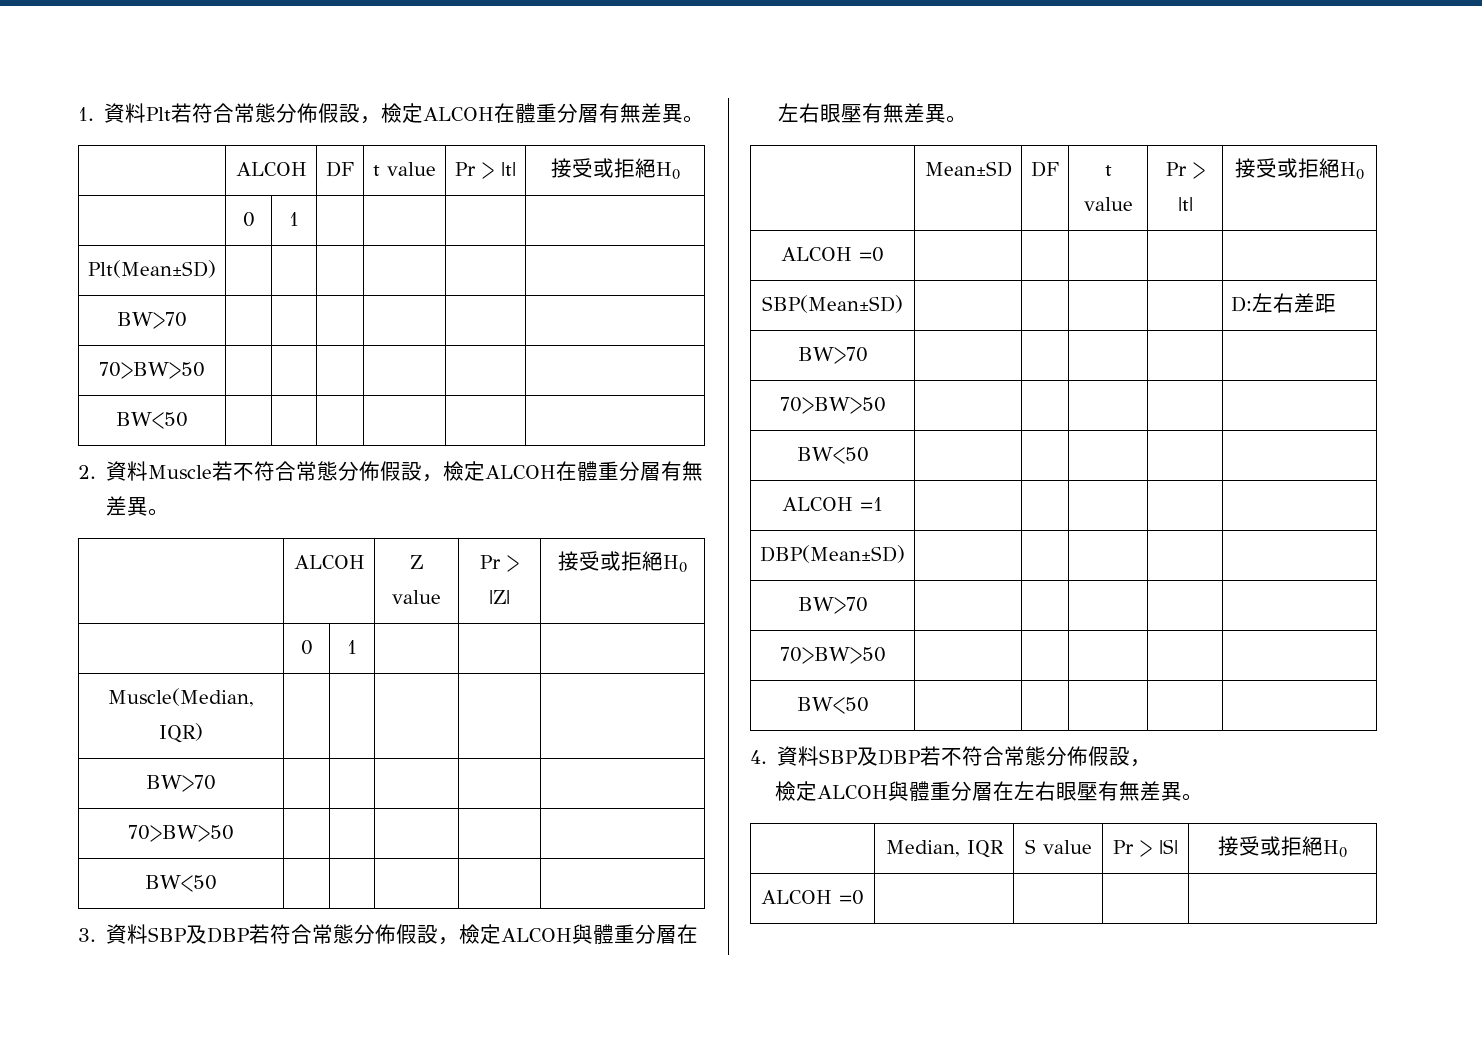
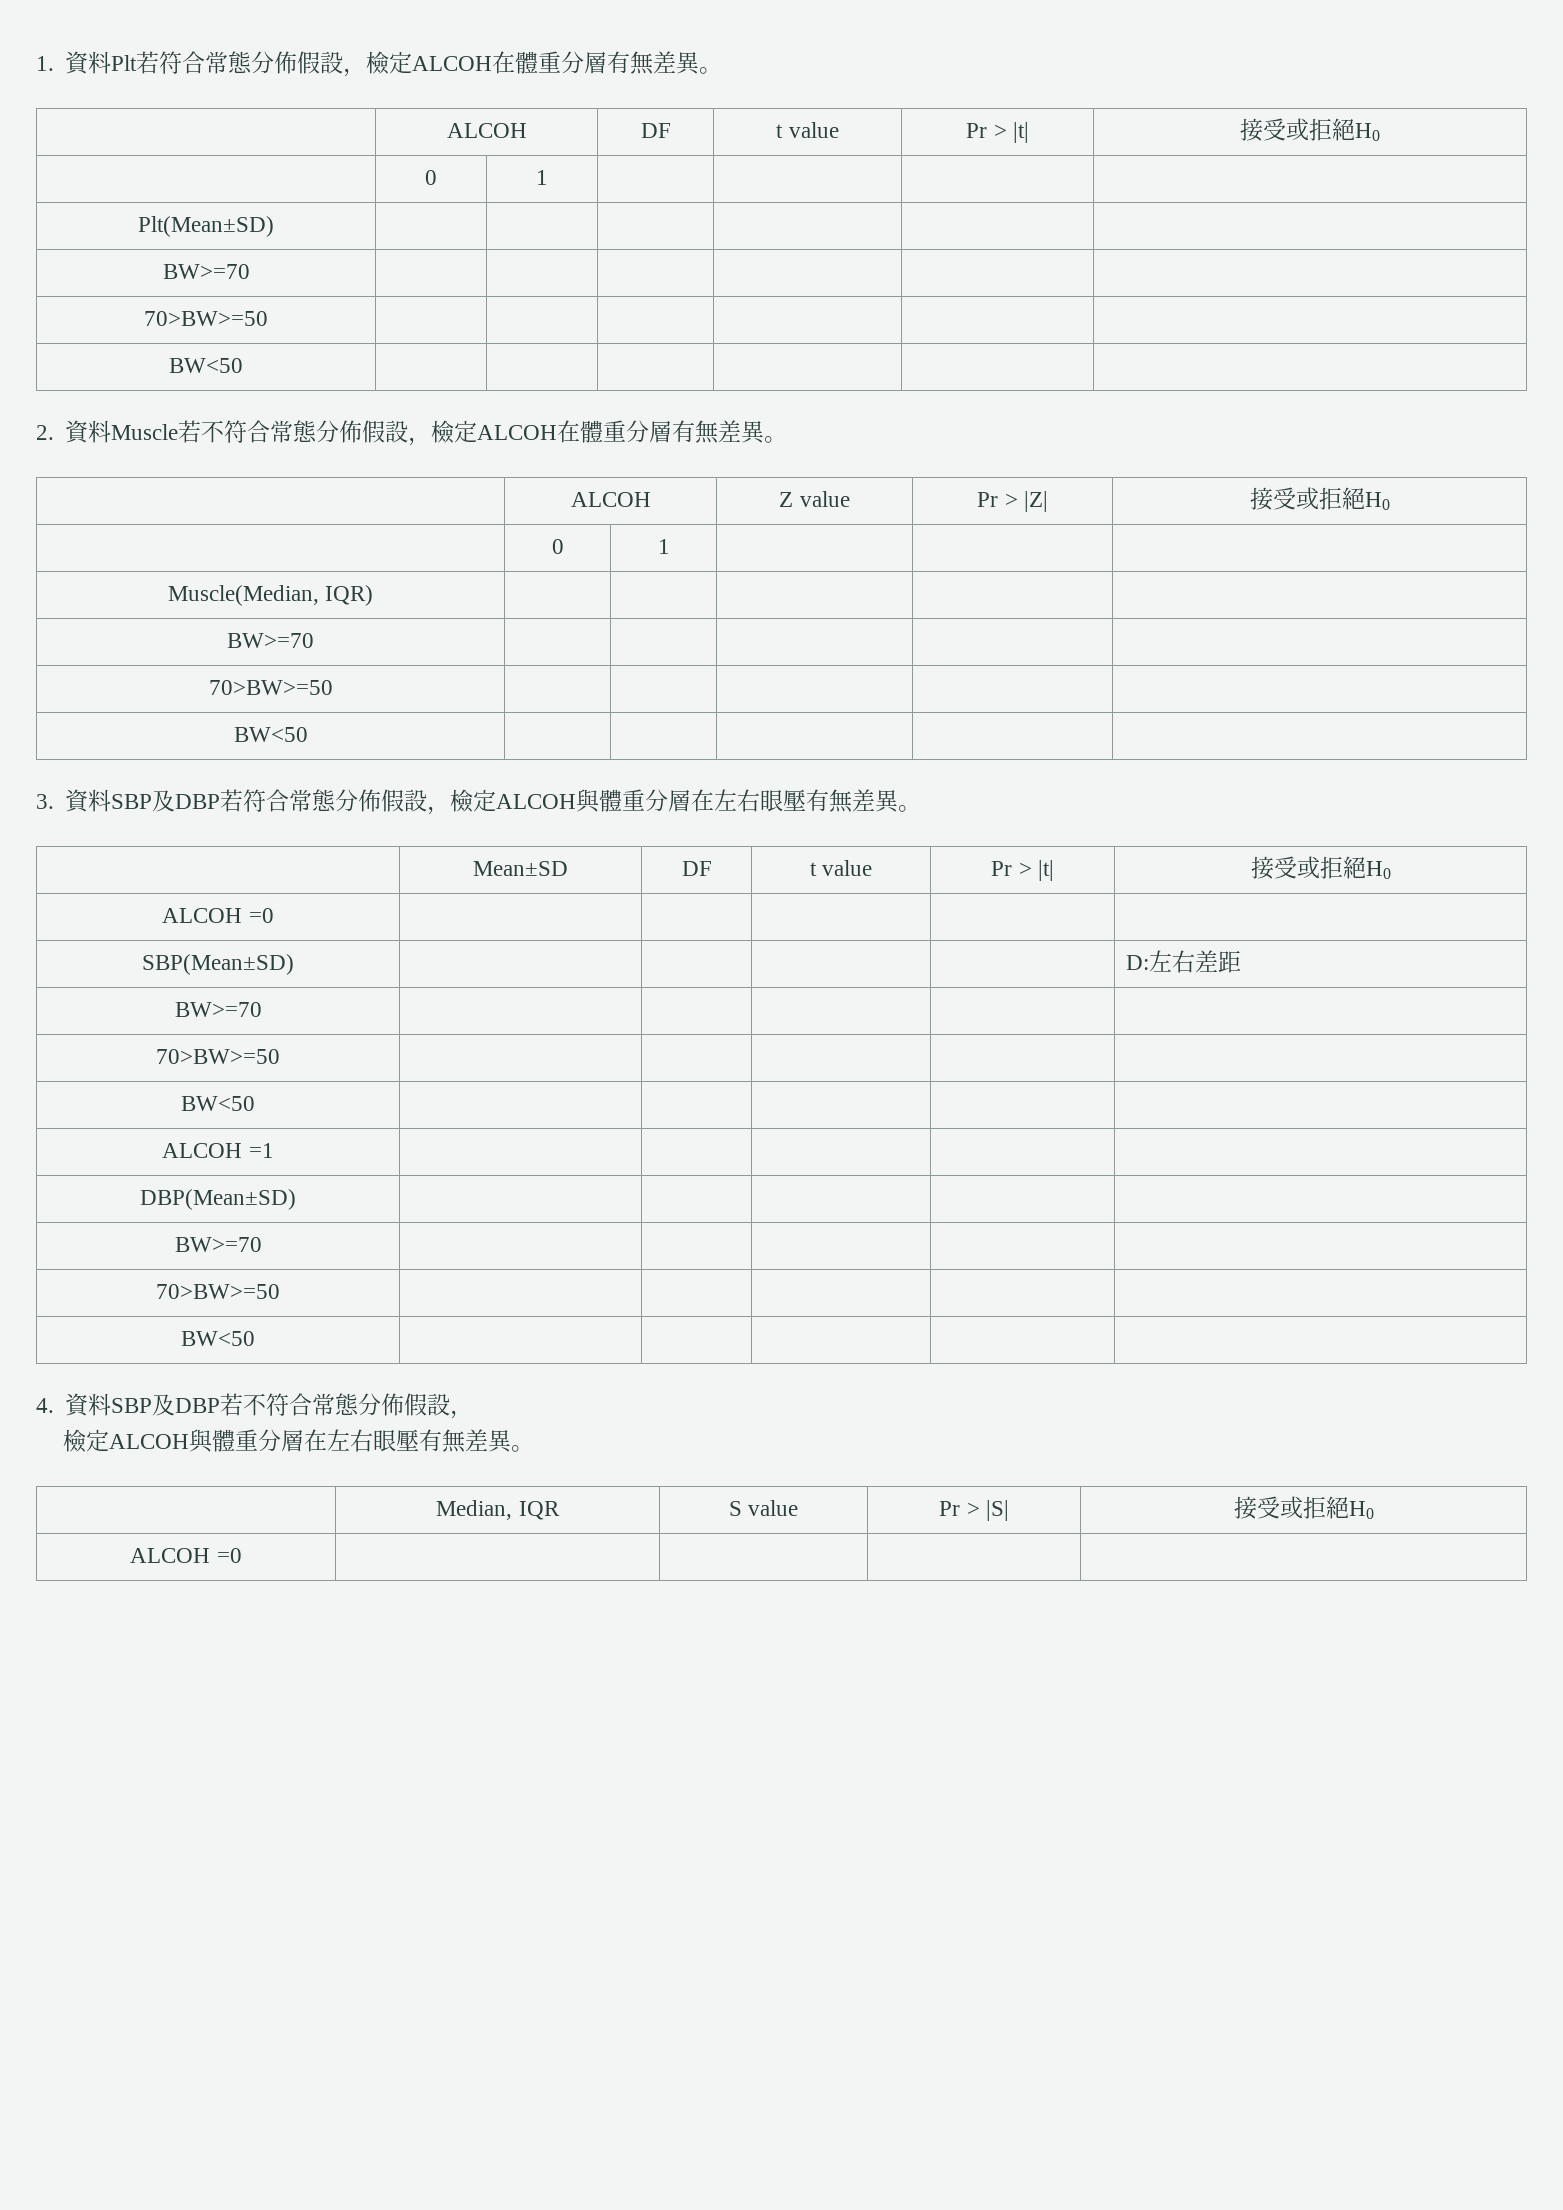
[117,312,187,329] [99,362,205,379] BW>70 | | | | | | // 70>BW>50 -> [162,264,250,279] [144,311,268,326] BW>=70 | | | | | | // 70>BW>=50
[146,775,216,792] [128,825,234,842] BW>70 | | | | | // 70>BW>50 -> [227,633,314,648] [208,680,333,695] BW>=70 | | | | | // 70>BW>=50
[797,347,868,364] [779,397,886,414] BW>70 | | | | | // 70>BW>50 -> [174,1002,262,1017] [156,1049,280,1064] BW>=70 | | | | | // 70>BW>=50
[797,597,868,614] [779,647,886,664] BW>70 | | | | | // 70>BW>50 -> [174,1237,262,1252] [156,1284,280,1299] BW>=70 | | | | | // 70>BW>=50

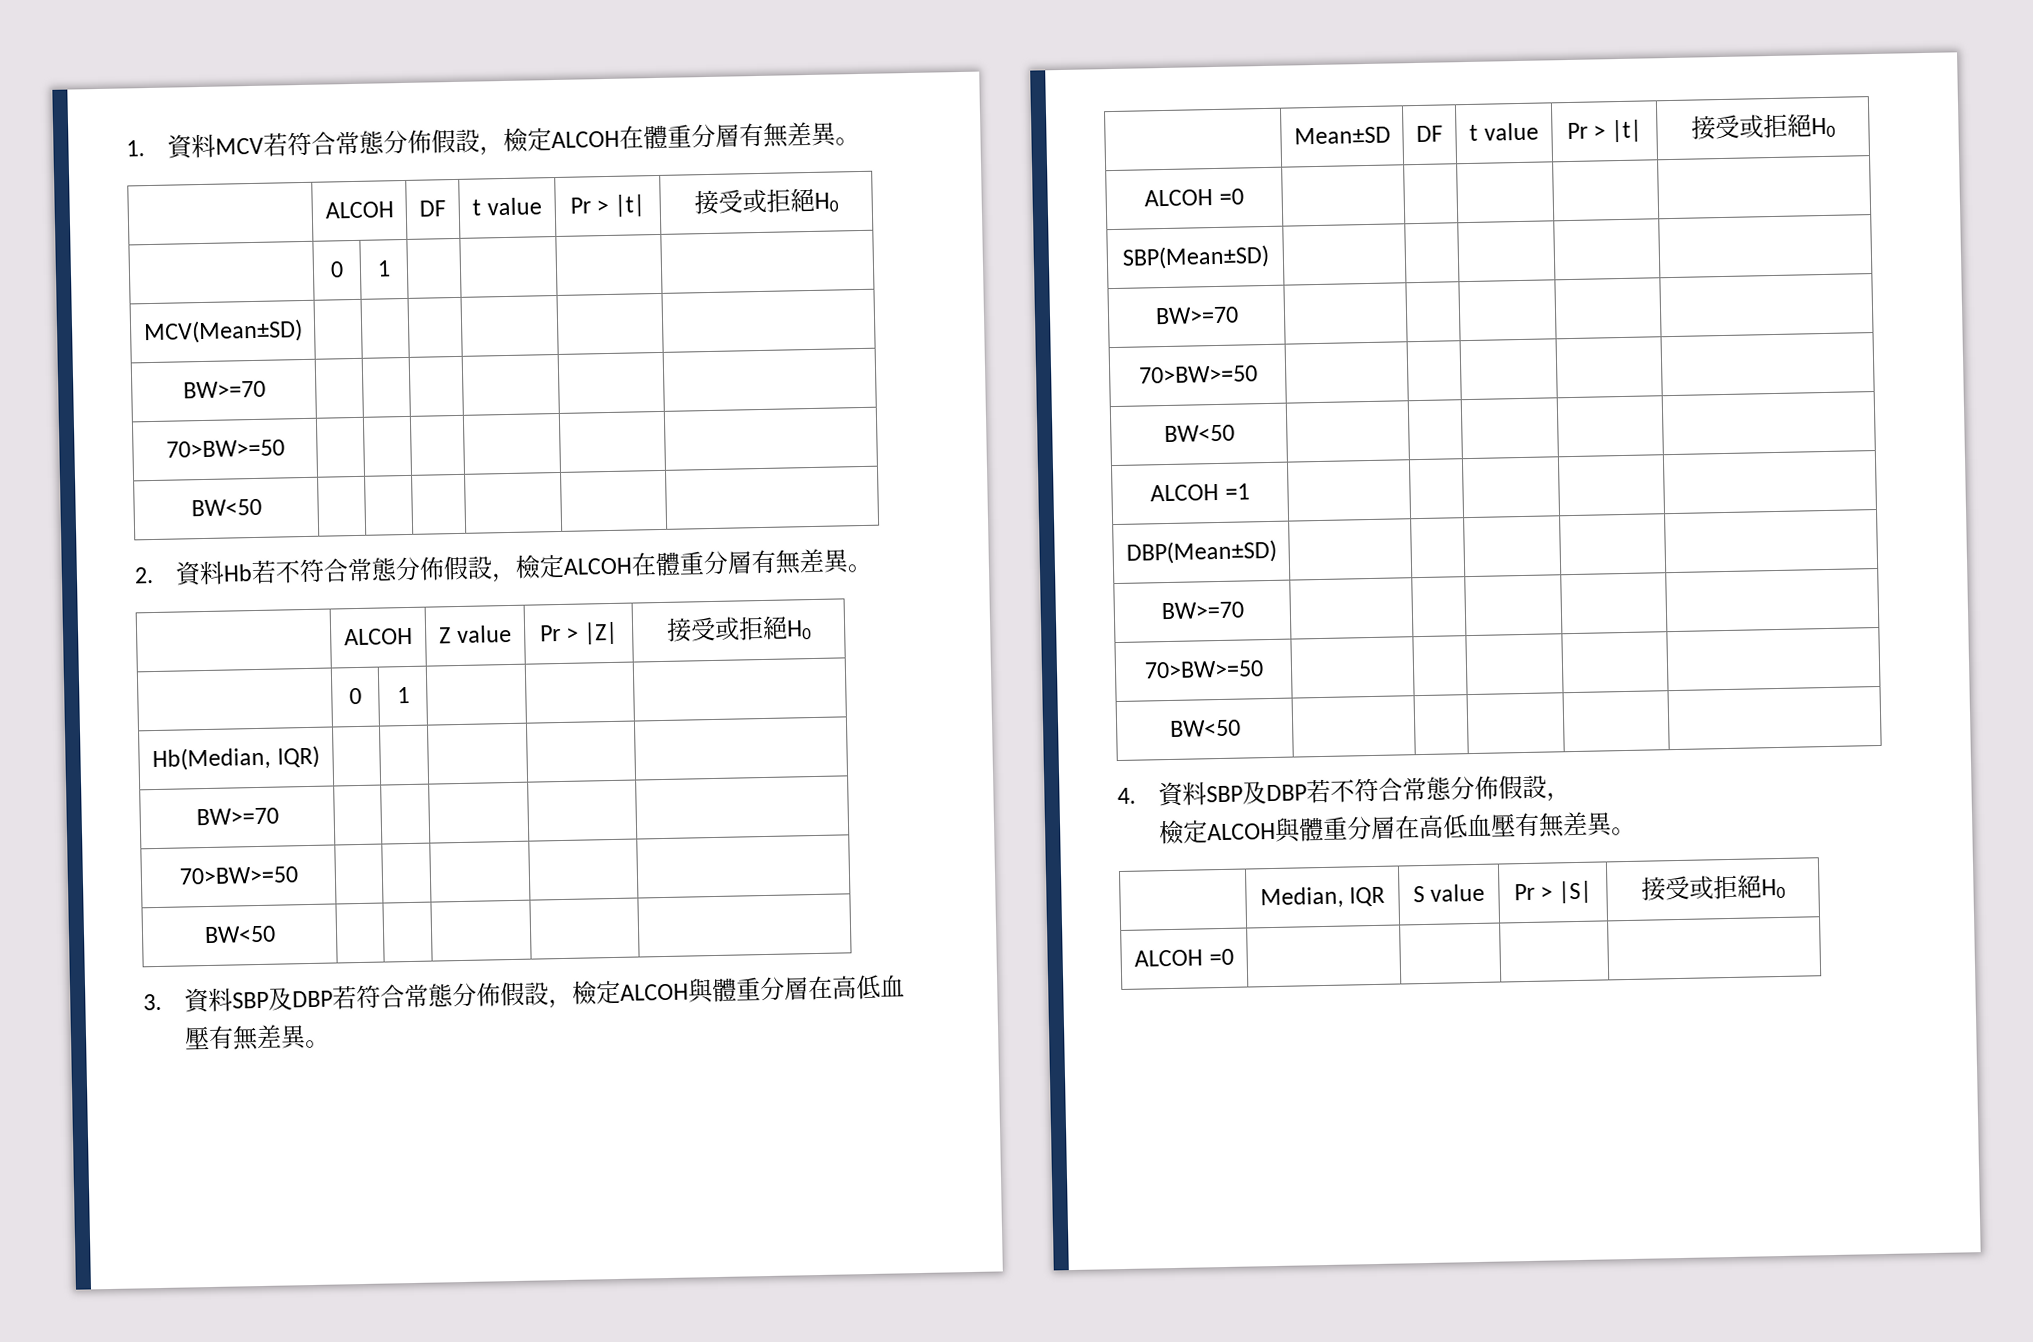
[111,55,138,71] Plt -> [215,137,265,155] MCV
[138,216,274,237] Plt(Mean±SD) -> [142,319,303,345] MCV(Mean±SD)
[111,424,179,440] Muscle -> [223,564,254,582] Hb
[167,585,319,606] Muscle(Median, -> [152,746,272,772] Hb(Median,
[714,789,784,812] 左右眼 -> [831,974,906,1000] 高低血
[1126,950,1242,973] D:左右差距 -> (1270, 257) none
[327,1429,397,1452] 左右眼 -> [1418,813,1493,840] 高低血

